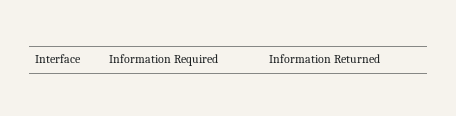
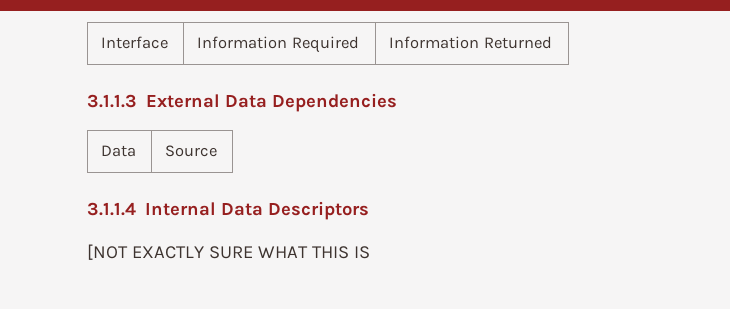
(380, 58) none -> [87,93,398,112] [101,145,137,157] [165,145,218,157] [87,201,370,220] [87,244,370,260] // 3.1.1.3 External Data Dependencies // Data | Source // 3.1.1.4 Internal Data Descriptors // [NOT EXACTLY SURE WHAT THIS IS

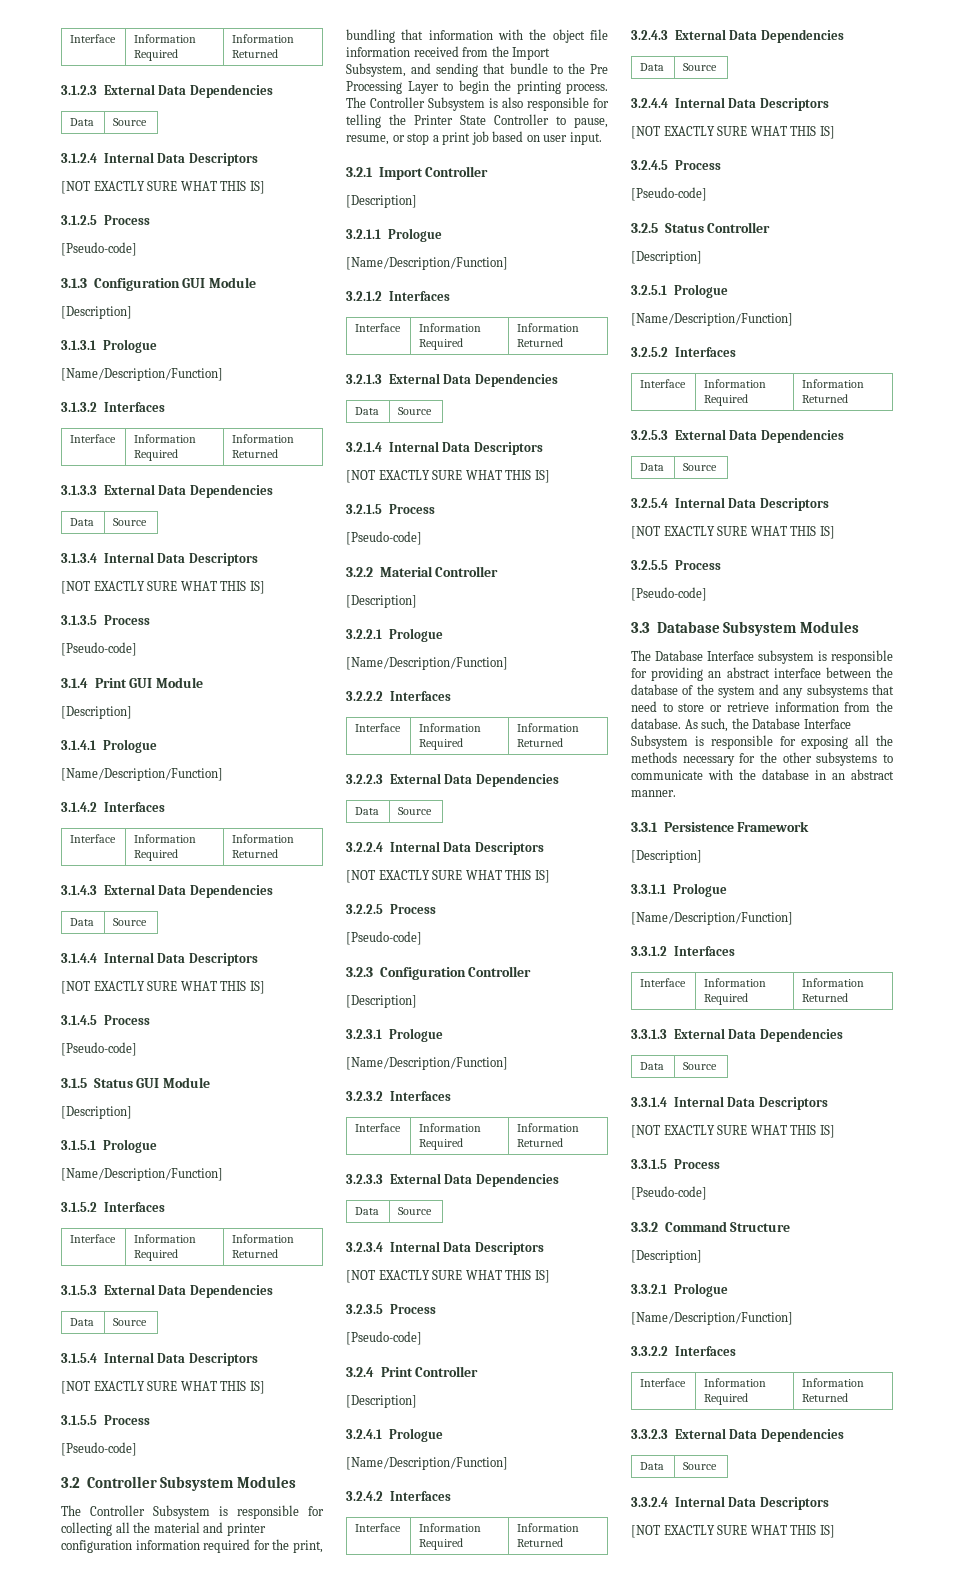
[101,36,169,49] [197,36,359,53] [389,36,552,49] [87,93,398,112] [101,145,137,157] [165,145,218,157] [87,201,370,220] [87,244,370,260] Interface | Information Required | Information Returned // 3.1.1.3 External Data Dependencies // Data | Source // 3.1.1.4 Internal Data Descriptors // [NOT EXACTLY SURE WHAT THIS IS -> [70,34,117,43] [134,34,197,43] [134,49,179,61] [232,34,295,43] [232,49,279,58] [61,84,273,98] [70,118,95,126] [113,118,148,126] [61,152,258,166] [61,181,265,194] [61,215,150,225] [61,242,137,256] [61,277,256,291] [61,306,132,319] [61,339,157,353] [61,368,223,381] [61,402,165,412] [70,434,117,443] [134,434,197,443] [134,449,179,461] [232,434,295,443] [232,449,279,458] [61,484,273,498] [70,518,95,526] [113,518,148,526] [61,552,258,566] [61,581,265,594] [61,615,150,625] [61,642,137,656] [61,677,203,688] [61,706,132,719] [61,739,157,753] [61,768,223,781] [61,802,165,812] [70,834,117,843] [134,834,197,843] [134,849,179,861] [232,834,295,843] [232,849,279,858] [61,884,273,898] [70,918,95,926] [113,918,148,926] [61,952,258,966] [61,981,265,994] [61,1015,150,1025] [61,1042,137,1056] [61,1077,210,1088] [61,1106,132,1119] [61,1139,157,1153] [61,1168,223,1181] [61,1202,165,1212] [70,1234,117,1243] [134,1234,197,1243] [134,1249,179,1261] [232,1234,295,1243] [232,1249,279,1258] [61,1284,273,1298] [70,1318,95,1326] [113,1318,148,1326] [61,1352,258,1366] [61,1381,265,1394] [61,1415,150,1425] [61,1442,137,1456] [61,1476,297,1491] [61,1505,324,1519] [61,1522,266,1536] [61,1539,323,1553] [346,29,608,43] [346,46,551,60] [346,63,608,77] [346,80,608,94] [346,97,609,111] [346,114,608,128] [346,131,602,145] [346,166,489,180] [346,195,417,208] [346,228,442,242] [346,257,508,270] [346,291,450,301] [355,323,402,332] [419,323,482,332] [419,338,464,350] [517,323,580,332] [517,338,564,347] [346,373,558,387] [355,407,380,415] [398,407,433,415] [346,441,543,455] [346,470,550,483] [346,504,435,514] [346,531,422,545] [346,566,499,577] [346,595,417,608] [346,628,443,642] [346,657,508,670] [346,691,451,701] [355,723,402,732] [419,723,482,732] [419,738,464,750] [517,723,580,732] [517,738,564,747] [346,773,559,787] [355,807,380,815] [398,807,433,815] [346,841,544,855] [346,870,550,883] [346,904,436,914] [346,931,422,945] [346,966,532,980] [346,995,417,1008] [346,1028,443,1042] [346,1057,508,1070] [346,1091,451,1101] [355,1123,402,1132] [419,1123,482,1132] [419,1138,464,1150] [517,1123,580,1132] [517,1138,564,1147] [346,1173,559,1187] [355,1207,380,1215] [398,1207,433,1215] [346,1241,544,1255] [346,1270,550,1283] [346,1304,436,1314] [346,1331,422,1345] [346,1366,479,1377] [346,1395,417,1408] [346,1428,443,1442] [346,1457,508,1470] [346,1491,451,1501] [355,1523,402,1532] [419,1523,482,1532] [419,1538,464,1550] [517,1523,580,1532] [517,1538,564,1547] [631,29,844,43] [640,63,665,71] [683,63,718,71] [631,97,829,111] [631,126,835,139] [631,160,721,170] [631,187,707,201] [631,222,771,233] [631,251,702,264] [631,284,728,298] [631,313,793,326] [631,347,736,357] [640,379,687,388] [704,379,767,388] [704,394,749,406] [802,379,865,388] [802,394,849,403] [631,429,844,443] [640,463,665,471] [683,463,718,471] [631,497,829,511] [631,526,835,539] [631,560,721,570] [631,587,707,601] [631,621,860,636] [631,650,893,664] [631,667,893,681] [631,684,894,698] [631,701,893,712] [631,718,851,732] [631,735,893,749] [631,752,893,766] [631,769,894,780] [631,790,676,797] [631,821,810,832] [631,850,702,863] [631,883,727,897] [631,912,793,925] [631,946,735,956] [640,978,687,987] [704,978,767,987] [704,993,749,1005] [802,978,865,987] [802,993,849,1002] [631,1028,843,1042] [640,1062,665,1070] [683,1062,718,1070] [631,1096,828,1110] [631,1125,835,1138] [631,1159,720,1169] [631,1186,707,1200] [631,1221,791,1232] [631,1250,702,1263] [631,1283,728,1297] [631,1312,793,1325] [631,1346,736,1356] [640,1378,687,1387] [704,1378,767,1387] [704,1393,749,1405] [802,1378,865,1387] [802,1393,849,1402] [631,1428,844,1442] [640,1462,665,1470] [683,1462,718,1470] [631,1496,829,1510] [631,1525,835,1538] Interface | Information Required | Information Returned // 3.1.2.3 External Data Dependencies // Data | Source // 3.1.2.4 Internal Data Descriptors // [NOT EXACTLY SURE WHAT THIS IS] // 3.1.2.5 Process // [Pseudo-code] // 3.1.3 Configuration GUI Module // [Description] // 3.1.3.1 Prologue // [Name/Description/Function] // 3.1.3.2 Interfaces // Interface | Information Required | Information Returned // 3.1.3.3 External Data Dependencies // Data | Source // 3.1.3.4 Internal Data Descriptors // [NOT EXACTLY SURE WHAT THIS IS] // 3.1.3.5 Process // [Pseudo-code] // 3.1.4 Print GUI Module // [Description] // 3.1.4.1 Prologue // [Name/Description/Function] // 3.1.4.2 Interfaces // Interface | Information Required | Information Returned // 3.1.4.3 External Data Dependencies // Data | Source // 3.1.4.4 Internal Data Descriptors // [NOT EXACTLY SURE WHAT THIS IS] // 3.1.4.5 Process // [Pseudo-code] // 3.1.5 Status GUI Module // [Description] // 3.1.5.1 Prologue // [Name/Description/Function] // 3.1.5.2 Interfaces // Interface | Information Required | Information Returned // 3.1.5.3 External Data Dependencies // Data | Source // 3.1.5.4 Internal Data Descriptors // [NOT EXACTLY SURE WHAT THIS IS] // 3.1.5.5 Process // [Pseudo-code] // 3.2 Controller Subsystem Modules // The Controller Subsystem is responsible for collecting all the material and printer configuration information required for the print, bundling that information with the object file information received from the Import Subsystem, and sending that bundle to the Pre Processing Layer to begin the printing process. The Controller Subsystem is also responsible for telling the Printer State Controller to pause, resume, or stop a print job based on user input. // 3.2.1 Import Controller // [Description] // 3.2.1.1 Prologue // [Name/Description/Function] // 3.2.1.2 Interfaces // Interface | Information Required | Information Returned // 3.2.1.3 External Data Dependencies // Data | Source // 3.2.1.4 Internal Data Descriptors // [NOT EXACTLY SURE WHAT THIS IS] // 3.2.1.5 Process // [Pseudo-code] // 3.2.2 Material Controller // [Description] // 3.2.2.1 Prologue // [Name/Description/Function] // 3.2.2.2 Interfaces // Interface | Information Required | Information Returned // 3.2.2.3 External Data Dependencies // Data | Source // 3.2.2.4 Internal Data Descriptors // [NOT EXACTLY SURE WHAT THIS IS] // 3.2.2.5 Process // [Pseudo-code] // 3.2.3 Configuration Controller // [Description] // 3.2.3.1 Prologue // [Name/Description/Function] // 3.2.3.2 Interfaces // Interface | Information Required | Information Returned // 3.2.3.3 External Data Dependencies // Data | Source // 3.2.3.4 Internal Data Descriptors // [NOT EXACTLY SURE WHAT THIS IS] // 3.2.3.5 Process // [Pseudo-code] // 3.2.4 Print Controller // [Description] // 3.2.4.1 Prologue // [Name/Description/Function] // 3.2.4.2 Interfaces // Interface | Information Required | Information Returned // 3.2.4.3 External Data Dependencies // Data | Source // 3.2.4.4 Internal Data Descriptors // [NOT EXACTLY SURE WHAT THIS IS] // 3.2.4.5 Process // [Pseudo-code] // 3.2.5 Status Controller // [Description] // 3.2.5.1 Prologue // [Name/Description/Function] // 3.2.5.2 Interfaces // Interface | Information Required | Information Returned // 3.2.5.3 External Data Dependencies // Data | Source // 3.2.5.4 Internal Data Descriptors // [NOT EXACTLY SURE WHAT THIS IS] // 3.2.5.5 Process // [Pseudo-code] // 3.3 Database Subsystem Modules // The Database Interface subsystem is responsible for providing an abstract interface between the database of the system and any subsystems that need to store or retrieve information from the database. As such, the Database Interface Subsystem is responsible for exposing all the methods necessary for the other subsystems to communicate with the database in an abstract manner. // 3.3.1 Persistence Framework // [Description] // 3.3.1.1 Prologue // [Name/Description/Function] // 3.3.1.2 Interfaces // Interface | Information Required | Information Returned // 3.3.1.3 External Data Dependencies // Data | Source // 3.3.1.4 Internal Data Descriptors // [NOT EXACTLY SURE WHAT THIS IS] // 3.3.1.5 Process // [Pseudo-code] // 3.3.2 Command Structure // [Description] // 3.3.2.1 Prologue // [Name/Description/Function] // 3.3.2.2 Interfaces // Interface | Information Required | Information Returned // 3.3.2.3 External Data Dependencies // Data | Source // 3.3.2.4 Internal Data Descriptors // [NOT EXACTLY SURE WHAT THIS IS]

